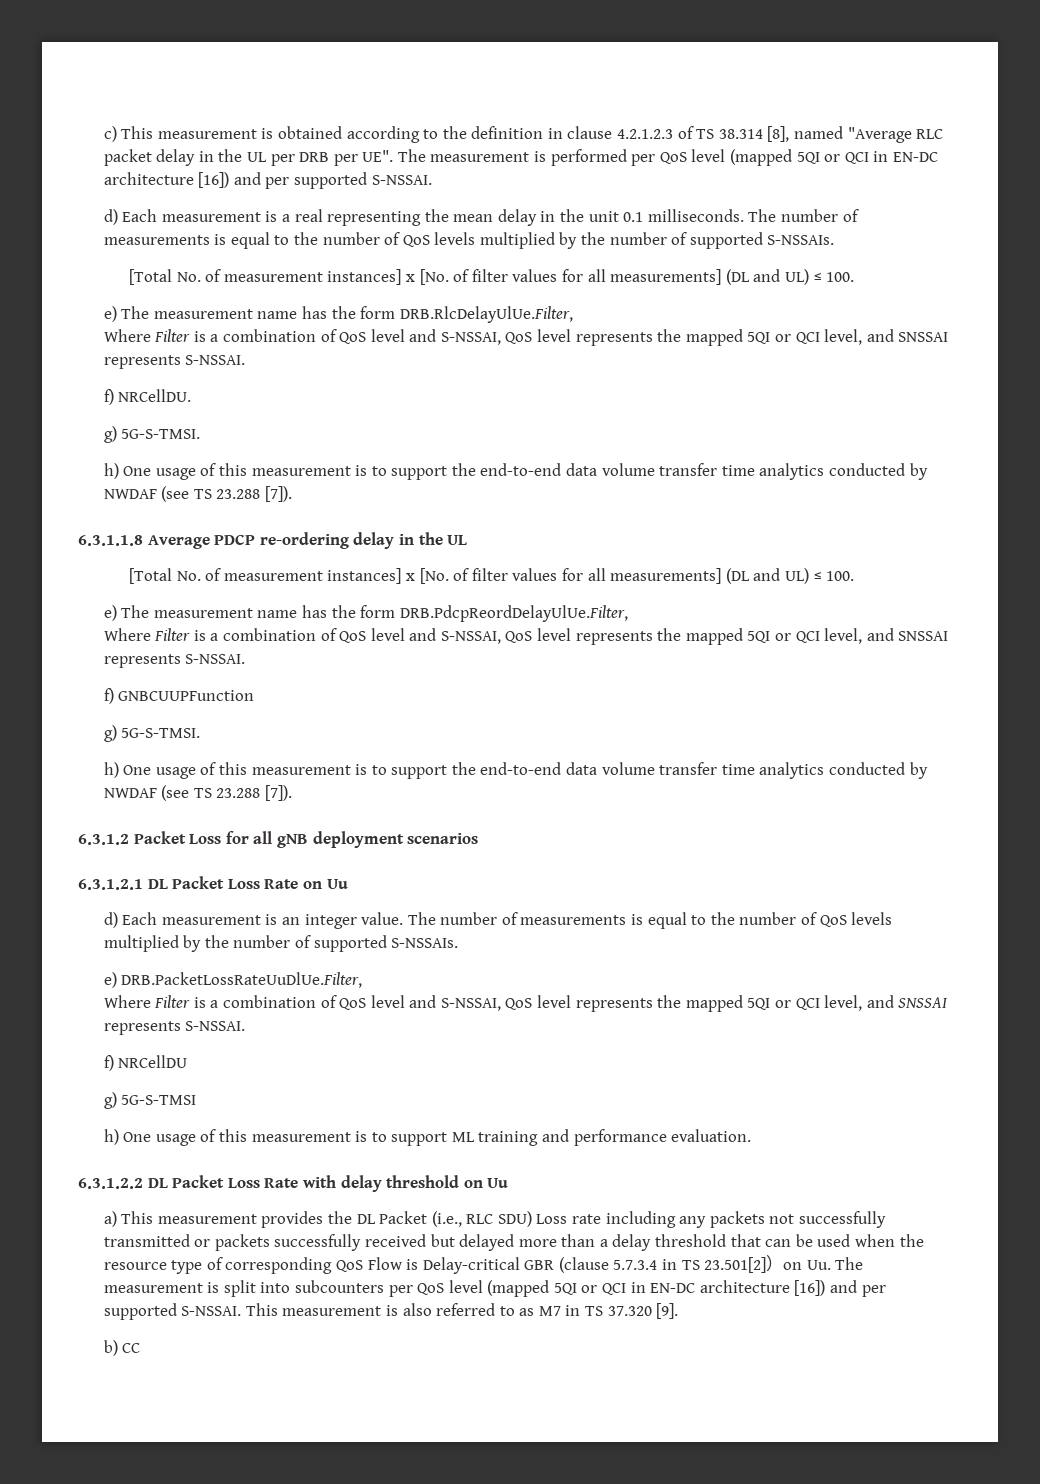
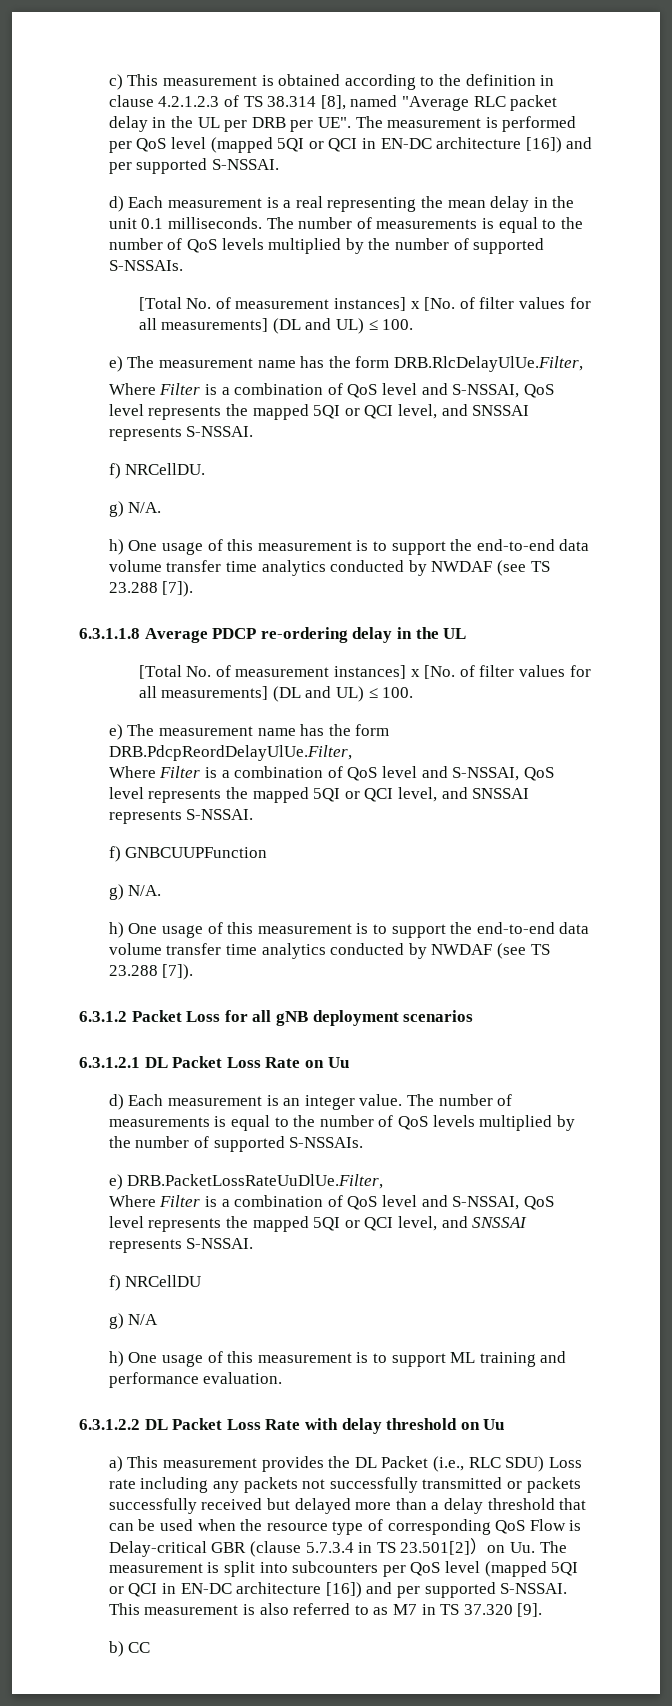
[121,429,201,439] 5G-S-TMSI. -> [128,502,162,513] N/A.
[121,728,201,738] 5G-S-TMSI. -> [128,885,162,896] N/A.
[121,1095,197,1105] 5G-S-TMSI -> [128,1314,159,1325] N/A

